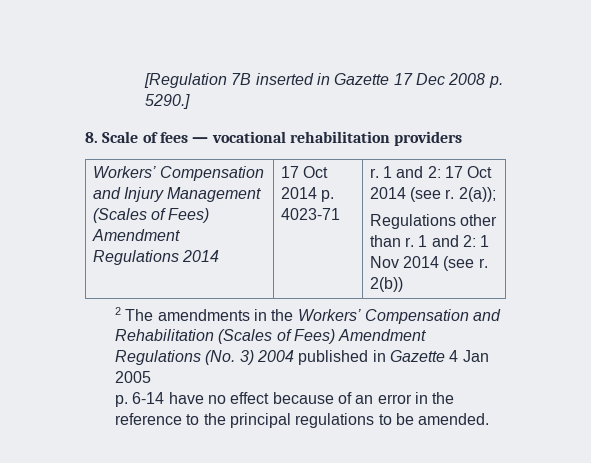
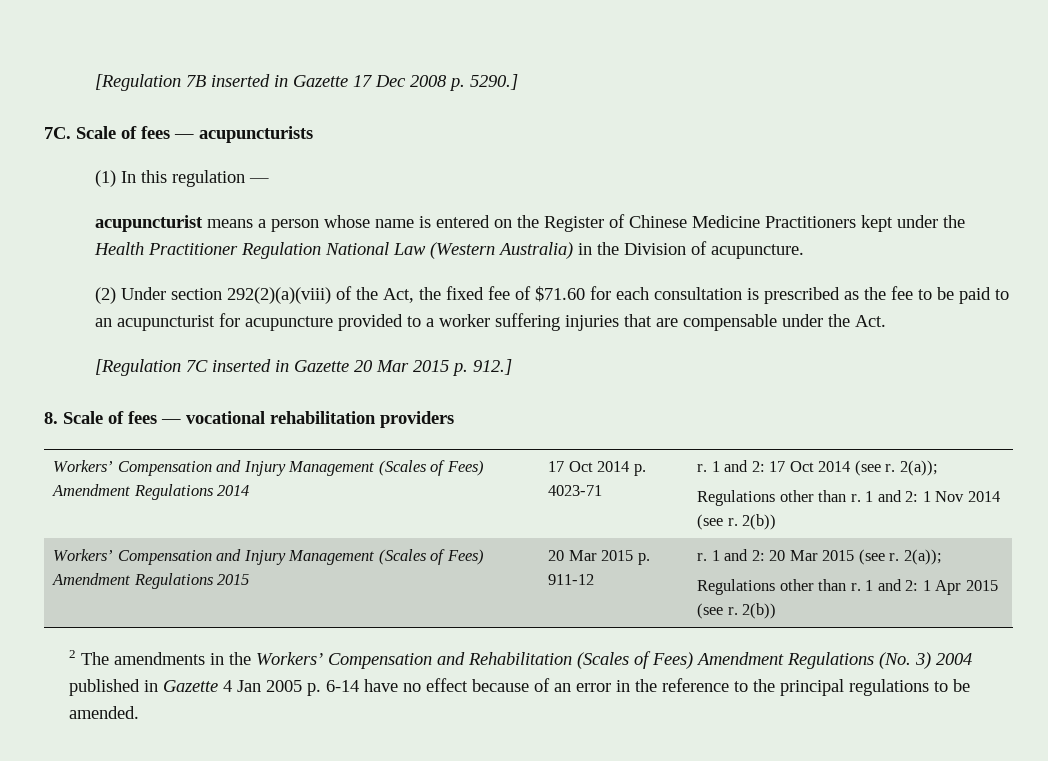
(191, 101) none -> [44,126,313,143] [94,170,269,187] [94,214,965,232] [93,241,804,259] [94,286,1009,304] [94,313,886,331] [94,359,512,376] // 7C. Scale of fees — acupuncturists // (1) In this regulation — // acupuncturist means a person whose name is entered on the Register of Chinese Medicine Practitioners kept under the Health Practitioner Regulation National Law (Western Australia) in the Division of acupuncture. // (2) Under section 292(2)(a)(viii) of the Act, the fixed fee of $71.60 for each consultation is prescribed as the fee to be paid to an acupuncturist for acupuncture provided to a worker suffering injuries that are compensable under the Act. // [Regulation 7C inserted in Gazette 20 Mar 2015 p. 912.]
(403, 284) none -> [53,549,484,565] [52,573,250,589] [548,550,650,565] [548,574,595,585] [697,549,942,565] [697,579,998,595] [697,603,777,619] // Workers’ Compensation and Injury Management (Scales of Fees) Amendment Regulations 2015 | 20 Mar 2015 p. 911-12 | r. 1 and 2: 20 Mar 2015 (see r. 2(a)); // Regulations other than r. 1 and 2: 1 Apr 2015 (see r. 2(b))
(152, 377) // -> (303, 686) none

